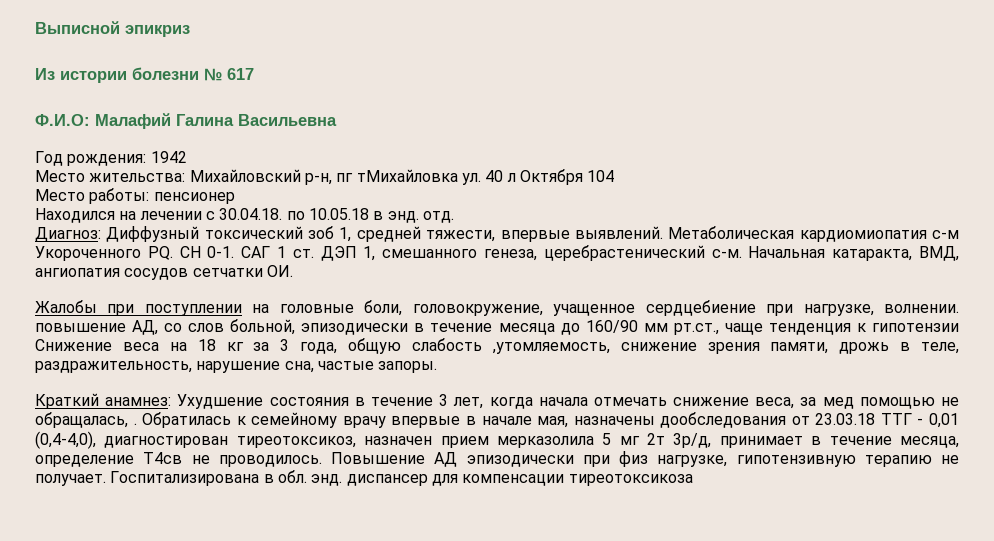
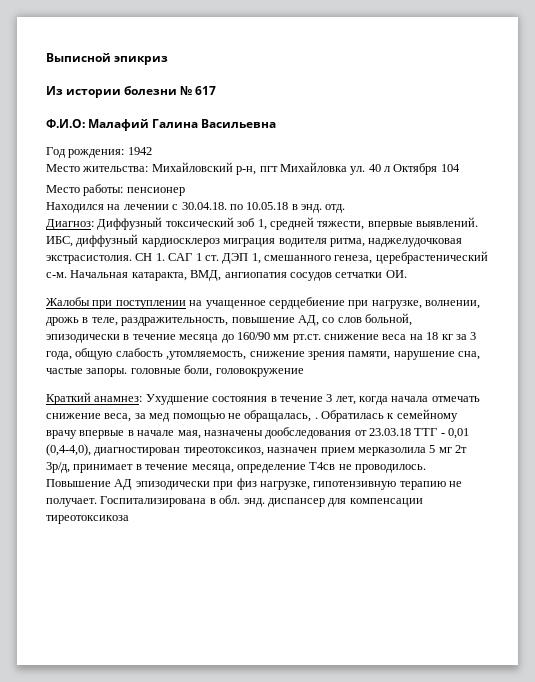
[336,169,458,182] пг тМихайловка -> [259,162,347,172] пгт Михайловка
[668,226,960,242] [35,246,235,261] Метаболическая кардиомиопатия с-м Укороченного PQ. СН 0-1. -> [46,234,463,247] [46,253,165,264] ИБС, диффузный кардиосклероз миграция водителя ритма, наджелудочковая экстрасистолия. СН 1.
[279,300,543,316] головные боли, головокружение, -> (203, 303) none
[884,304,960,313] волнении. -> [425,300,480,309] [46,317,229,326] волнении, дрожь в теле, раздражительность,
[673,323,959,335] [35,339,112,351] рт.ст., чаще тенденция к гипотензии Снижение -> [292,334,379,343] рт.ст. снижение
[839,342,959,354] [35,361,192,373] дрожь в теле, раздражительность, -> (391, 355) none
(438, 367) none -> [130,365,304,377] головные боли, головокружение

